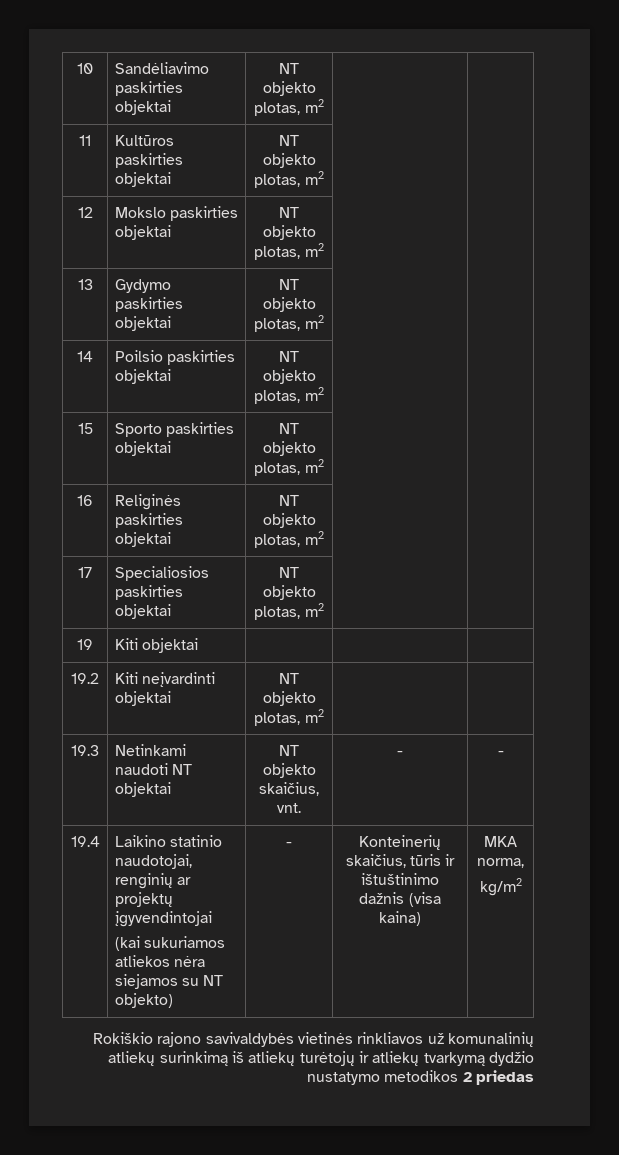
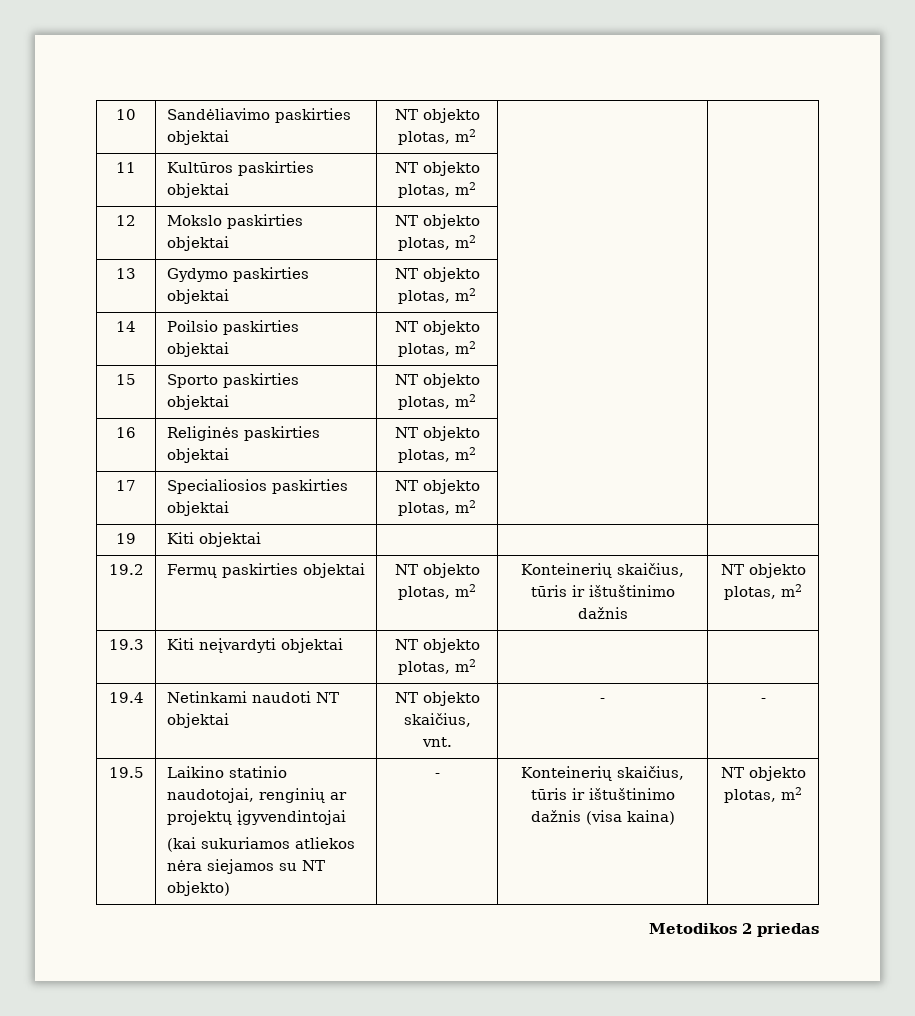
[114,672,215,687] [114,691,171,706] [279,673,299,684] [262,691,316,706] [254,709,324,726] [71,745,99,756] | Kiti neįvardinti objektai | NT objekto plotas, m2 | | // 19.3 -> [166,563,365,578] [394,563,480,578] [398,584,476,600] [521,563,684,578] [530,585,675,597] [577,607,628,619] [720,563,806,578] [724,584,802,600] [108,639,144,650] [166,638,343,653] [394,638,480,653] [398,659,476,675] [108,692,144,703] | Fermų paskirties objektai | NT objekto plotas, m2 | Konteinerių skaičius, tūris ir ištuštinimo dažnis | NT objekto plotas, m2 // 19.3 | Kiti neįvardyti objektai | NT objekto plotas, m2 | | // 19.4
[70,836,100,847] 19.4 -> [108,767,144,778] 19.5
[484,836,517,847] [477,858,524,868] [479,878,522,896] [93,1032,534,1047] [108,1051,534,1066] [307,1070,459,1085] MKA norma, // kg/m2 // Rokiškio rajono savivaldybės vietinės rinkliavos už komunalinių atliekų surinkimą iš atliekų turėtojų ir atliekų tvarkymą dydžio nustatymo metodikos -> [720,766,806,781] [724,787,802,803] [649,923,737,934] NT objekto plotas, m2 // Metodikos

